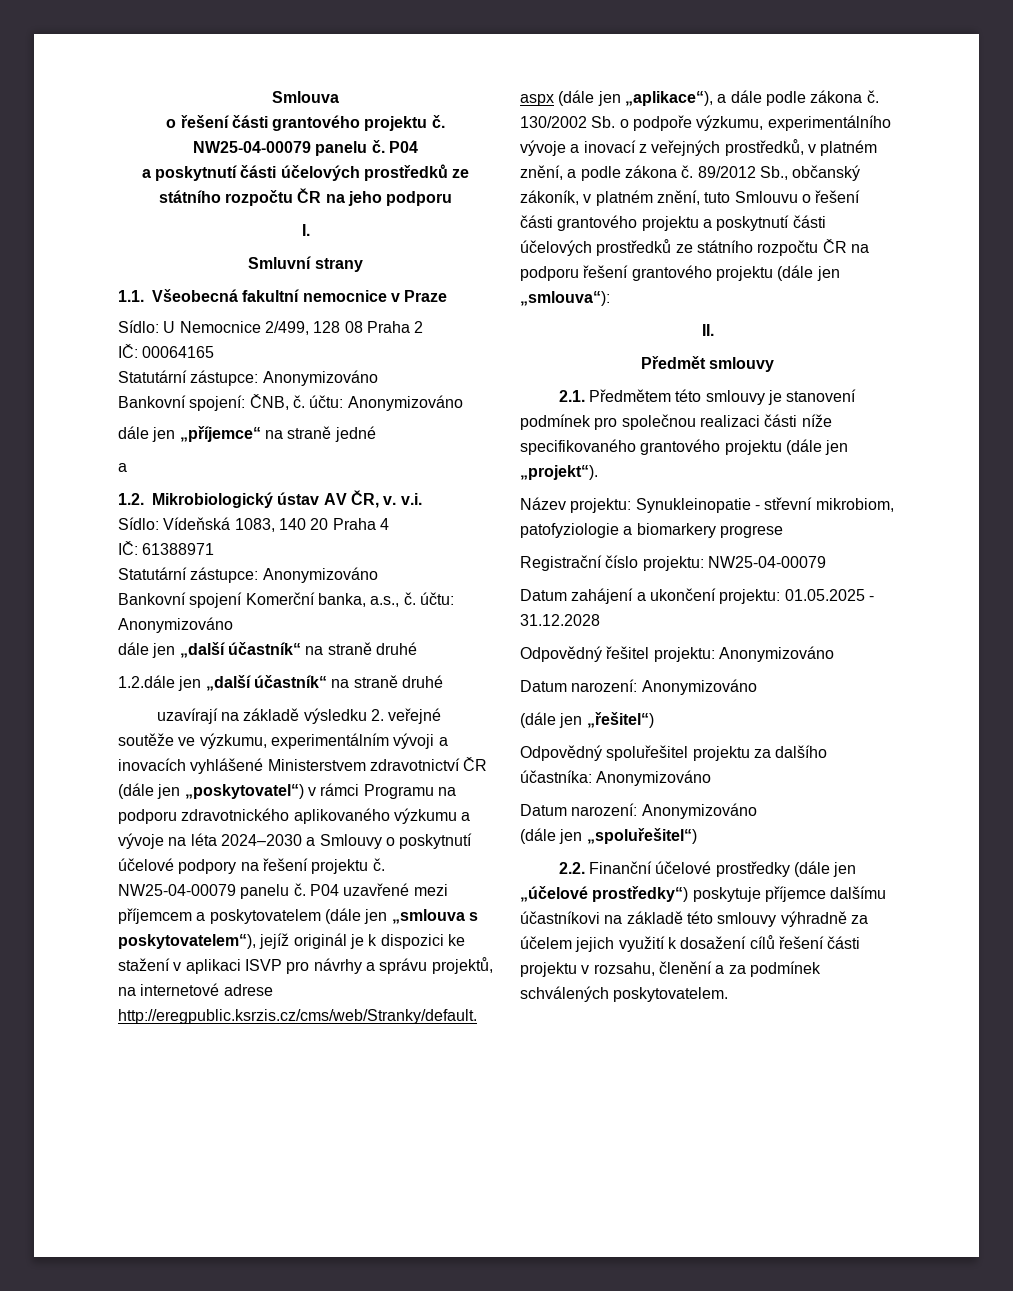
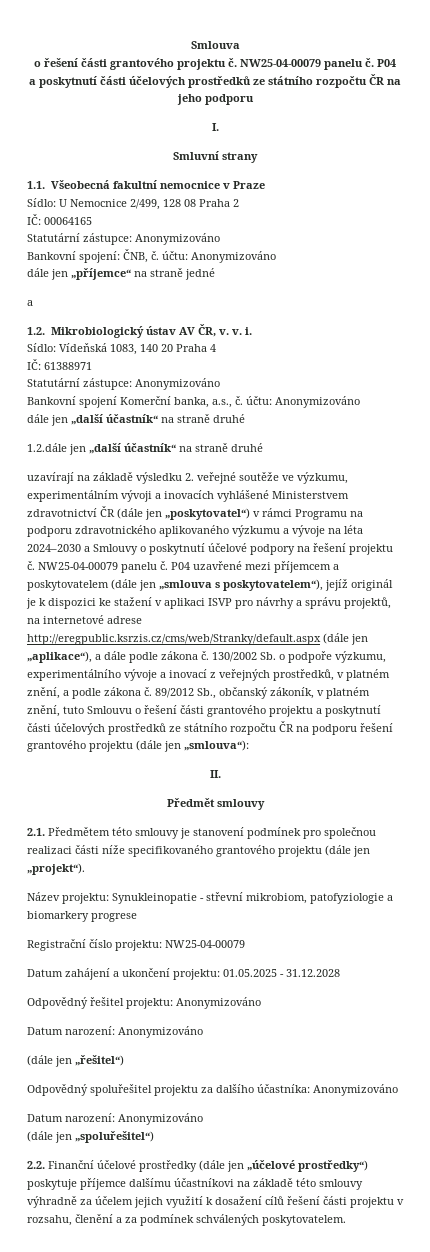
[400,493,422,505] v.i. -> [231,327,252,335] v. i.

